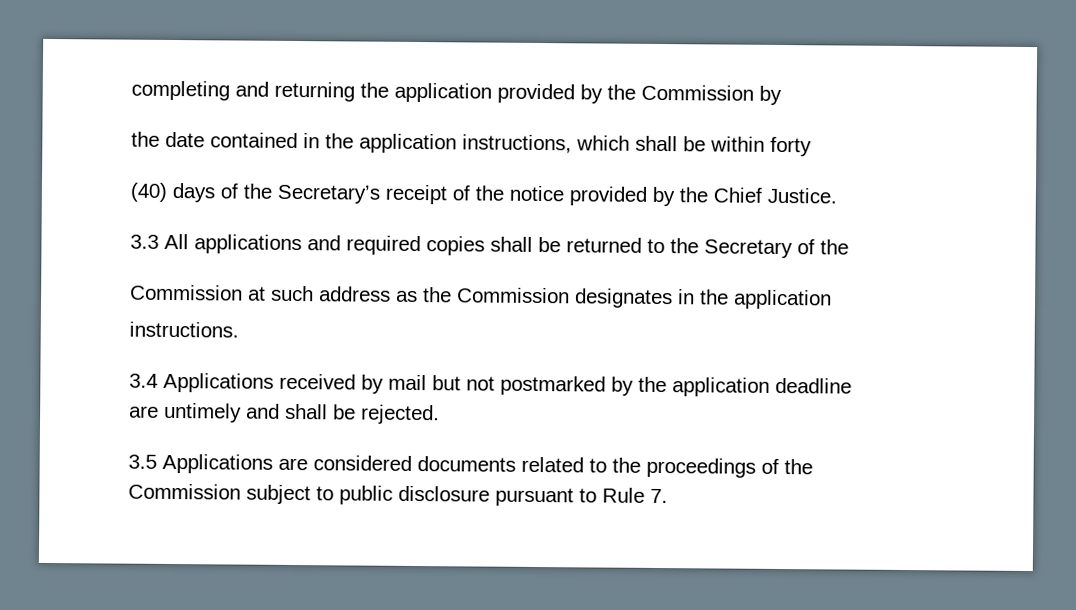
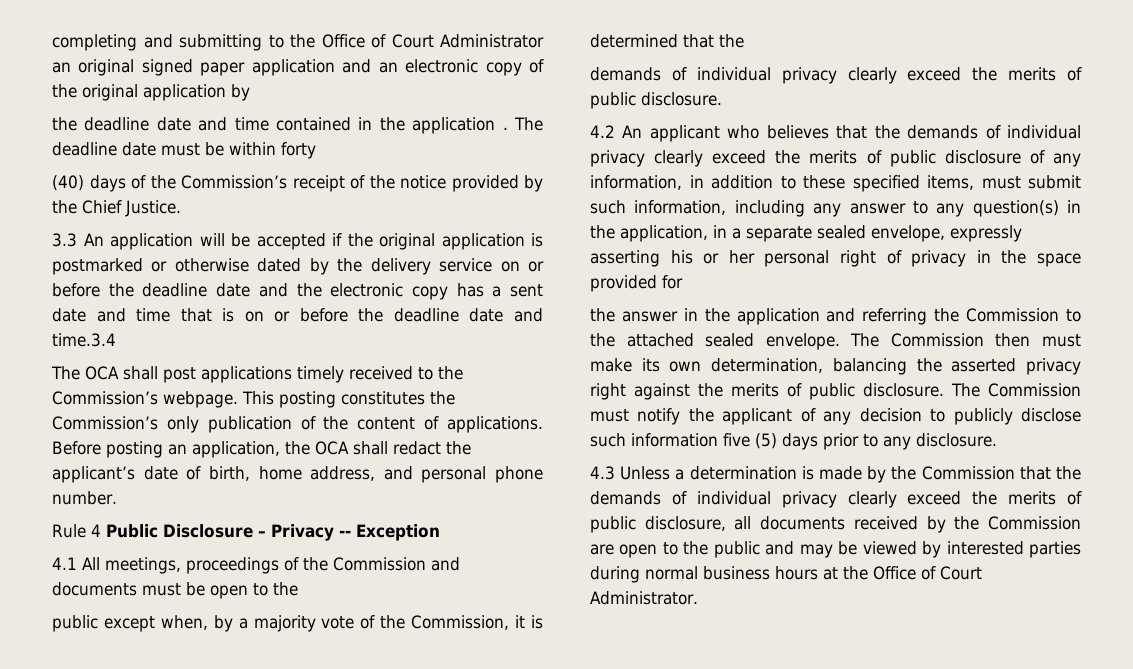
[274,81,782,105] [131,131,678,154] returning the application provided by the Commission by // the date contained in the application instructions, which shall -> [179,34,544,51] [52,59,545,76] [52,84,250,101] [52,117,543,134] [52,142,200,156] submitting to the Office of Court Administrator an original signed paper application and an electronic copy of the original application by // the deadline date and time contained in the application . The deadline date must
[277,184,380,204] Secretary’s -> [181,175,287,189] Commission’s
[164,233,849,259] [130,284,832,310] [129,321,239,338] [129,372,852,397] [129,402,440,425] [128,453,813,478] [128,483,668,507] All applications and required copies shall be returned to the Secretary of the // Commission at such address as the Commission designates in the application // instructions. // 3.4 Applications received by mail but not postmarked by the application deadline // are untimely and shall be rejected. // 3.5 Applications are considered documents related to the proceedings of the // Commission subject to public disclosure pursuant to Rule 7. -> [83,233,543,250] [52,258,544,275] [52,283,543,300] [52,308,544,322] [52,333,116,347] [51,366,463,383] [52,391,455,408] [52,416,543,433] [52,441,471,458] [52,466,543,483] [52,491,117,505] [52,524,440,541] [52,557,460,574] [52,582,298,599] [52,615,544,632] [590,34,744,48] [590,67,1082,84] [590,92,722,109] [590,125,1081,142] [590,150,1081,167] [590,175,1081,192] [590,200,1081,217] [590,225,1022,242] [590,250,1081,267] [590,275,683,292] [590,308,1081,325] [590,333,1081,350] [590,358,1081,375] [590,383,1081,400] [590,408,1081,425] [590,433,997,450] [590,466,1081,483] [590,491,1082,508] [590,516,1081,533] [590,541,1081,558] [590,566,982,583] [590,591,698,605] An application will be accepted if the original application is postmarked or otherwise dated by the delivery service on or before the deadline date and the electronic copy has a sent date and time that is on or before the deadline date and time.3.4 // The OCA shall post applications timely received to the Commission’s webpage. This posting constitutes the Commission’s only publication of the content of applications. Before posting an application, the OCA shall redact the applicant’s date of birth, home address, and personal phone number. // Rule 4 Public Disclosure – Privacy -- Exception // 4.1 All meetings, proceedings of the Commission and documents must be open to the // public except when, by a majority vote of the Commission, it is determined that the // demands of individual privacy clearly exceed the merits of public disclosure. // 4.2 An applicant who believes that the demands of individual privacy clearly exceed the merits of public disclosure of any information, in addition to these specified items, must submit such information, including any answer to any question(s) in the application, in a separate sealed envelope, expressly asserting his or her personal right of privacy in the space provided for // the answer in the application and referring the Commission to the attached sealed envelope. The Commission then must make its own determination, balancing the asserted privacy right against the merits of public disclosure. The Commission must notify the applicant of any decision to publicly disclose such information five (5) days prior to any disclosure. // 4.3 Unless a determination is made by the Commission that the demands of individual privacy clearly exceed the merits of public disclosure, all documents received by the Commission are open to the public and may be viewed by interested parties during normal business hours at the Office of Court Administrator.

